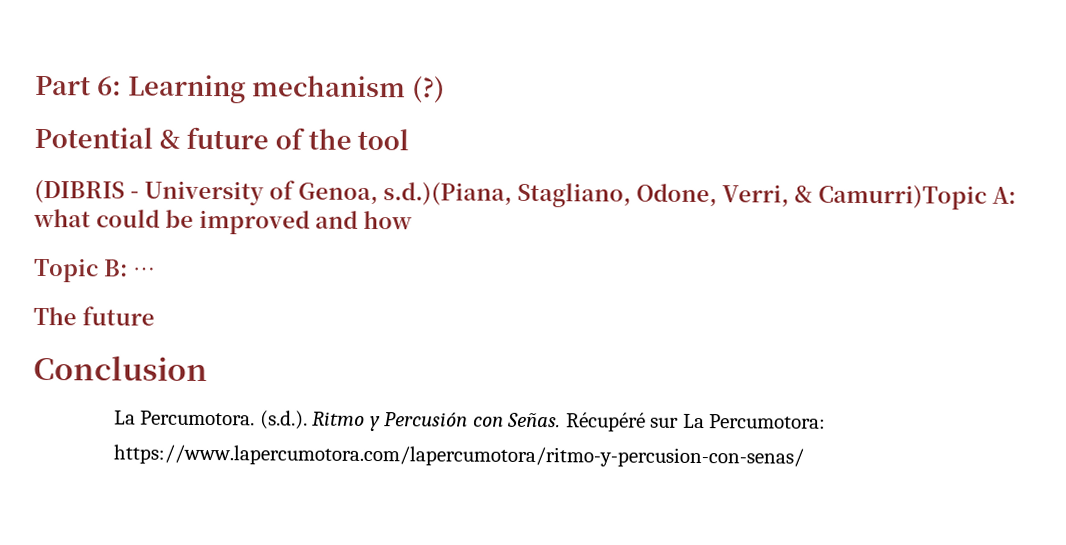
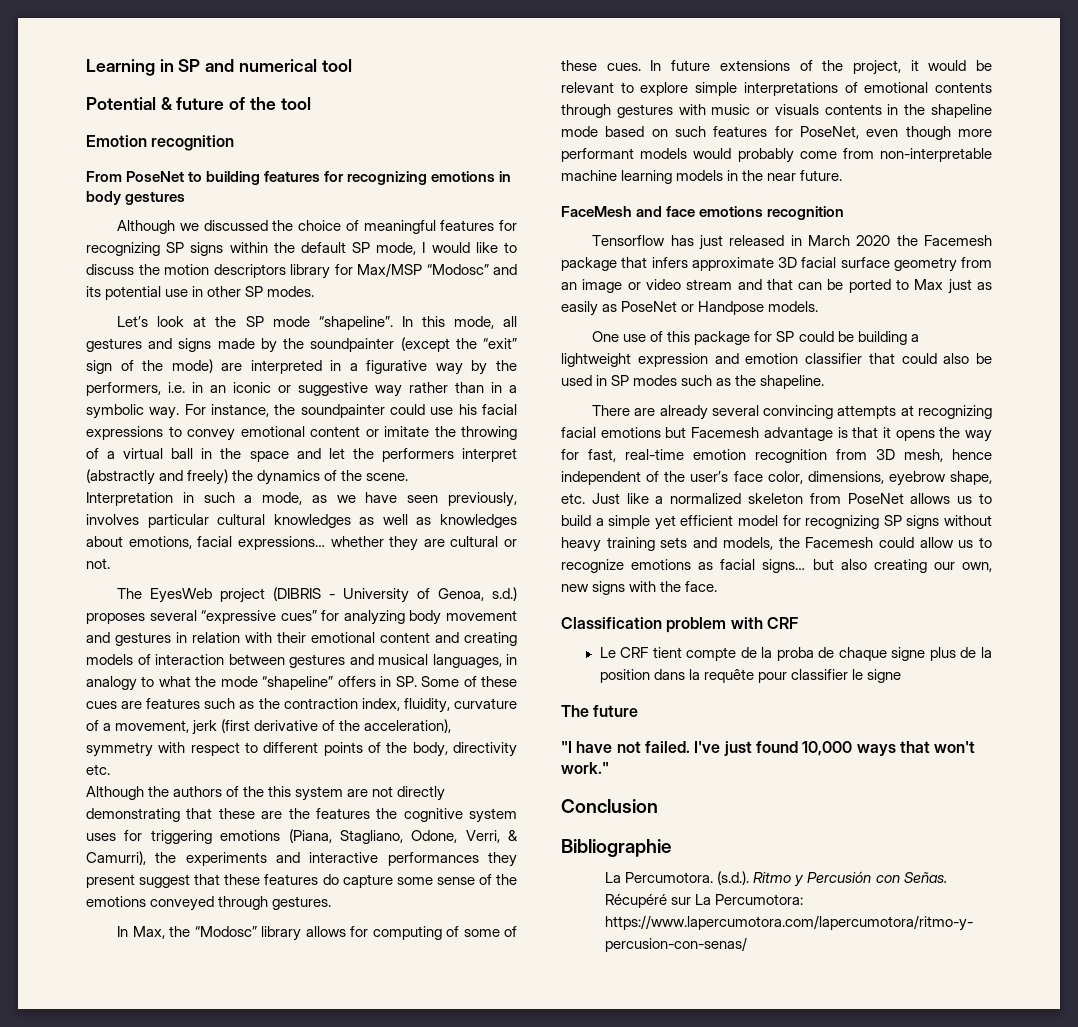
[35,74,445,104] Part 6: Learning mechanism (?) -> [86,59,352,76] Learning in SP and numerical tool
(410, 139) none -> [86,135,235,151] [86,171,512,185] [86,191,186,205] [117,220,517,234] [86,242,517,256] [86,263,517,279] [86,286,315,300] [117,316,517,330] [86,337,517,353] [86,359,517,375] [86,382,517,397] [86,404,517,419] [86,426,517,441] [86,448,517,462] [86,469,409,485] [86,492,517,507] [86,514,517,528] [86,536,517,551] [86,558,110,569] [117,588,266,603] Emotion recognition // From PoseNet to building features for recognizing emotions in body gestures // Although we discussed the choice of meaningful features for recognizing SP signs within the default SP mode, I would like to discuss the motion descriptors library for Max/MSP “Modosc” and its potential use in other SP modes. // Let’s look at the SP mode “shapeline”. In this mode, all gestures and signs made by the soundpainter (except the “exit” sign of the mode) are interpreted in a figurative way by the performers, i.e. in an iconic or suggestive way rather than in a symbolic way. For instance, the soundpainter could use his facial expressions to convey emotional content or imitate the throwing of a virtual ball in the space and let the performers interpret (abstractly and freely) the dynamics of the scene. // Interpretation in such a mode, as we have seen previously, involves particular cultural knowledges as well as knowledges about emotions, facial expressions… whether they are cultural or not. // The EyesWeb project
[383,182,1016,210] [33,208,413,235] [33,257,156,283] [33,306,155,326] s.d.)(Piana, Stagliano, Odone, Verri, & Camurri)Topic A: what could be improved and how // Topic B: … // The future -> [492,587,517,601] [86,610,517,625] [86,632,517,646] [86,654,517,668] [86,676,517,691] [86,698,517,713] [86,719,452,735] [86,742,517,757] [86,764,110,775] [86,786,446,801] [86,808,517,823] [86,829,518,844] [86,851,517,867] [86,874,517,888] [86,896,332,911] [117,926,517,941] [561,60,992,75] [561,82,992,96] [561,104,992,118] [561,126,992,140] [561,148,993,163] [561,170,843,184] [561,206,845,220] [592,235,992,250] [561,257,992,272] [561,279,993,294] [561,301,819,316] [592,331,919,345] [561,353,992,367] [561,375,825,389] [592,405,992,420] [561,427,992,442] [561,449,992,463] [561,471,992,486] [561,493,992,504] [561,515,992,530] [561,537,992,552] [561,559,992,573] [561,581,718,595] [561,617,798,633] [599,647,992,661] [599,669,901,683] [561,705,639,717] [561,741,976,756] [561,762,609,774] s.d.) proposes several “expressive cues” for analyzing body movement and gestures in relation with their emotional content and creating models of interaction between gestures and musical languages, in analogy to what the mode “shapeline” offers in SP. Some of these cues are features such as the contraction index, fluidity, curvature of a movement, jerk (first derivative of the acceleration), symmetry with respect to different points of the body, directivity etc. // Although the authors of the this system are not directly demonstrating that these are the features the cognitive system uses for triggering emotions (Piana, Stagliano, Odone, Verri, & Camurri), the experiments and interactive performances they present suggest that these features do capture some sense of the emotions conveyed through gestures. // In Max, the “Modosc” library allows for computing of some of these cues. In future extensions of the project, it would be relevant to explore simple interpretations of emotional contents through gestures with music or visuals contents in the shapeline mode based on such features for PoseNet, even though more performant models would probably come from non-interpretable machine learning models in the near future. // FaceMesh and face emotions recognition // Tensorflow has just released in March 2020 the Facemesh package that infers approximate 3D facial surface geometry from an image or video stream and that can be ported to Max just as easily as PoseNet or Handpose models. // One use of this package for SP could be building a lightweight expression and emotion classifier that could also be used in SP modes such as the shapeline. // There are already several convincing attempts at recognizing facial emotions but Facemesh advantage is that it opens the way for fast, real-time emotion recognition from 3D mesh, hence independent of the user’s face color, dimensions, eyebrow shape, etc. Just like a normalized skeleton from PoseNet allows us to build a simple yet efficient model for recognizing SP signs without heavy training sets and models, the Facemesh could allow us to recognize emotions as facial signs… but also creating our own, new signs with the face. // Classification problem with CRF // Le CRF tient compte de la proba de chaque signe plus de la position dans la requête pour classifier le signe // The future // "I have not failed. I've just found 10,000 ways that won't work."
(208, 368) none -> [561,839,672,857] // Bibliographie

